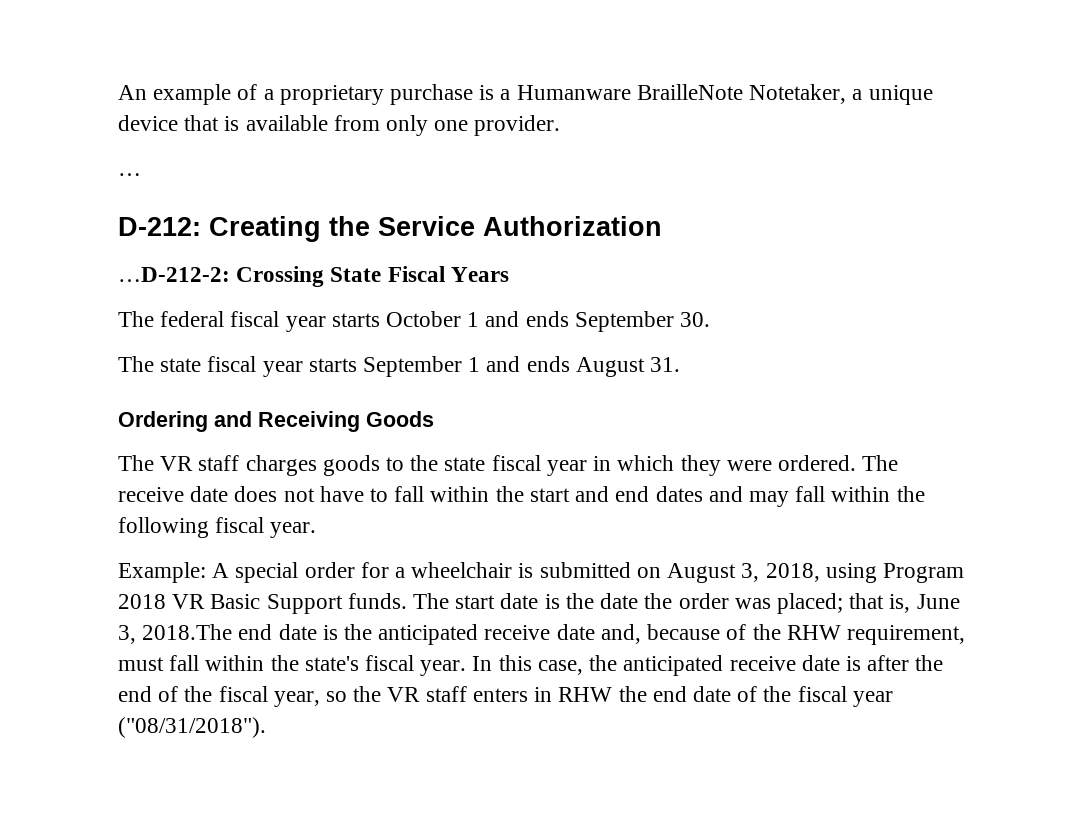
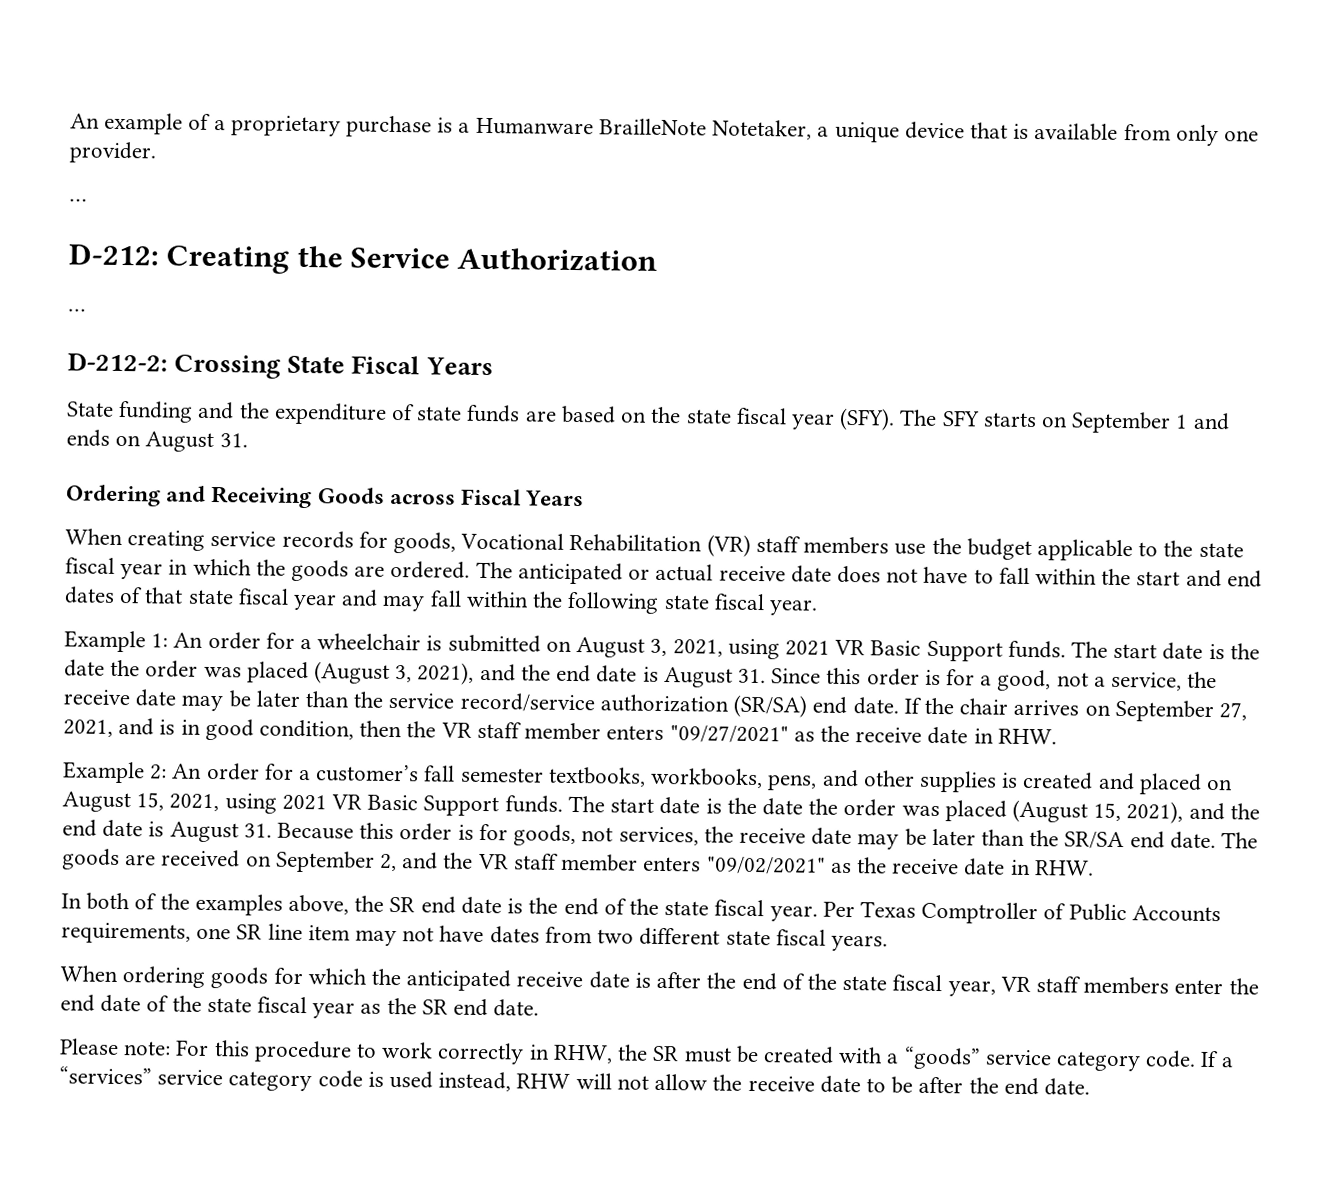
[118,267,230,282] …D-212-2: -> [68,308,86,312] [67,352,168,372] … // D-212-2:
[118,311,711,332] [118,356,357,377] The federal fiscal year starts October 1 and ends September 30. // The state fiscal year starts -> [66,400,1068,431] State funding and the expenditure of state funds are based on the state fiscal year (SFY). The SFY starts on
(570, 364) none -> [115,434,142,447] on
[118,455,380,476] // The VR staff charges goods -> [389,488,585,507] [65,528,1133,562] across Fiscal Years // When creating service records for goods, Vocational Rehabilitation (VR) staff members use the budget applicable
[680,455,899,476] they were ordered. The -> [255,559,714,585] the goods are ordered. The anticipated or actual
(703, 494) none -> [119,586,338,611] of that state fiscal year
(209, 527) none -> [663,594,710,610] state
[118,562,299,583] Example: A special -> [64,630,204,653] Example 1: An
[765,563,964,583] [118,594,166,609] 2018, using Program 2018 -> [672,638,830,660] 2021, using 2021
[776,593,960,614] [118,624,965,645] [118,655,583,676] placed; that is, June 3, 2018.The end date is the anticipated receive date and, because of the RHW requirement, must fall within the state's fiscal year. In this case, -> [246,661,1218,692] [63,689,1247,723] [63,717,1057,745] [62,761,1233,795] [62,791,1260,824] [62,819,1259,850] [62,848,1094,876] [61,892,1221,925] [61,922,888,952] [60,965,367,989] placed (August 3, 2021), and the end date is August 31. Since this order is for a good, not a service, the receive date may be later than the service record/service authorization (SR/SA) end date. If the chair arrives on September 27, 2021, and is in good condition, then the VR staff member enters "09/27/2021" as the receive date in RHW. // Example 2: An order for a customer’s fall semester textbooks, workbooks, pens, and other supplies is created and placed on August 15, 2021, using 2021 VR Basic Support funds. The start date is the date the order was placed (August 15, 2021), and the end date is August 31. Because this order is for goods, not services, the receive date may be later than the SR/SA end date. The goods are received on September 2, and the VR staff member enters "09/02/2021" as the receive date in RHW. // In both of the examples above, the SR end date is the end of the state fiscal year. Per Texas Comptroller of Public Accounts requirements, one SR line item may not have dates from two different state fiscal years. // When ordering goods for which
(213, 694) none -> [842,975,888,991] state
[326,686,613,702] so the VR staff enters in RHW -> [999,976,1224,995] VR staff members enter
[797,686,893,707] [118,717,266,738] fiscal year ("08/31/2018"). -> [206,996,540,1019] [59,1038,1234,1072] [59,1066,1090,1096] state fiscal year as the SR end date. // Please note: For this procedure to work correctly in RHW, the SR must be created with a “goods” service category code. If a “services” service category code is used instead, RHW will not allow the receive date to be after the end date.

